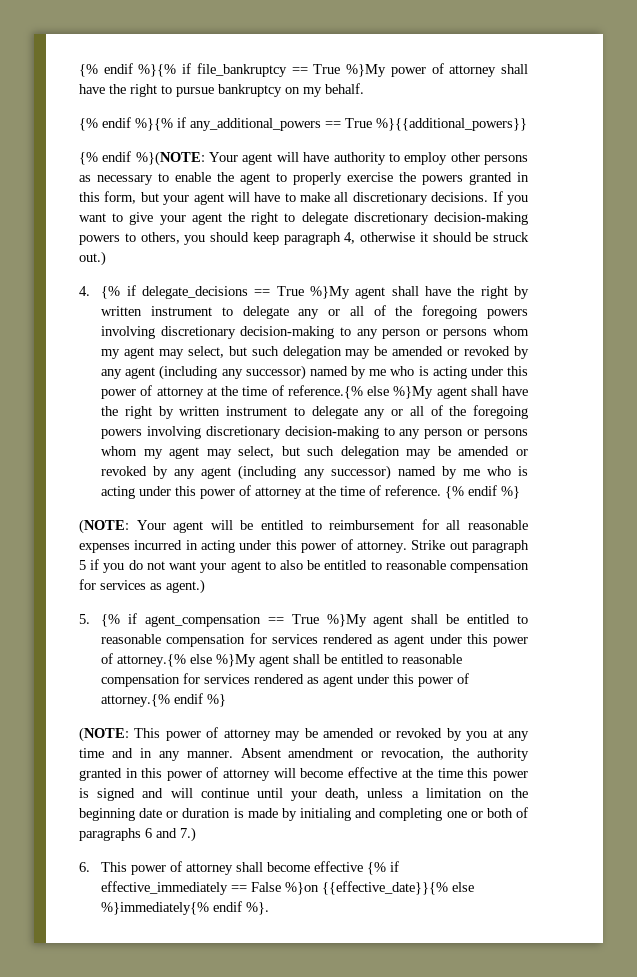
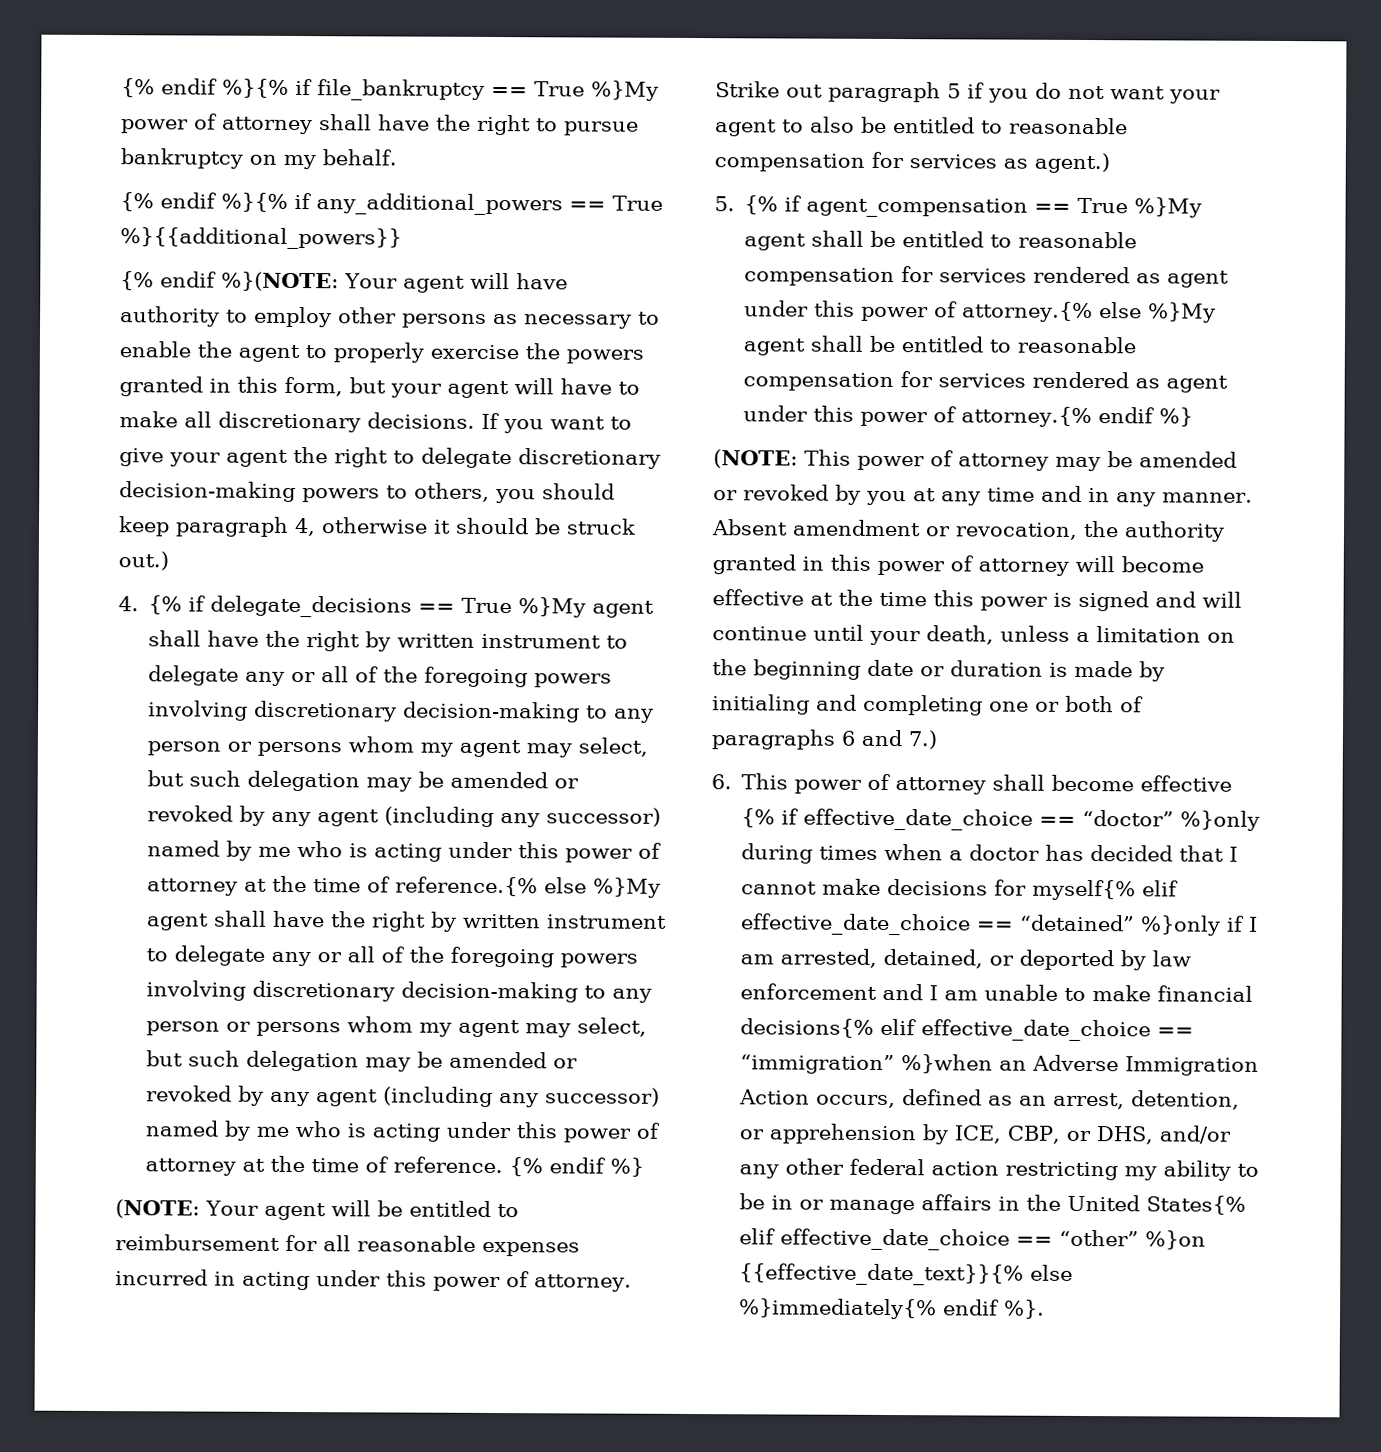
[101,881,449,895] effective_immediately == False %}on {{effective_date}}{% -> [803,808,1261,831] [741,843,1239,864] [741,878,1180,901] [740,913,1259,936] [740,948,1192,971] [740,983,1254,1002] [740,1018,1195,1042] [740,1054,1260,1076] [739,1089,1241,1110] [739,1123,1232,1145] [739,1158,1260,1181] [739,1193,1247,1215] [739,1228,1207,1251] [739,1263,1025,1286] effective_date_choice == “doctor” %}only during times when a doctor has decided that I cannot make decisions for myself{% elif effective_date_choice == “detained” %}only if I am arrested, detained, or deported by law enforcement and I am unable to make financial decisions{% elif effective_date_choice == “immigration” %}when an Adverse Immigration Action occurs, defined as an arrest, detention, or apprehension by ICE, CBP, or DHS, and/or any other federal action restricting my ability to be in or manage affairs in the United States{% elif effective_date_choice == “other” %}on {{effective_date_text}}{%

